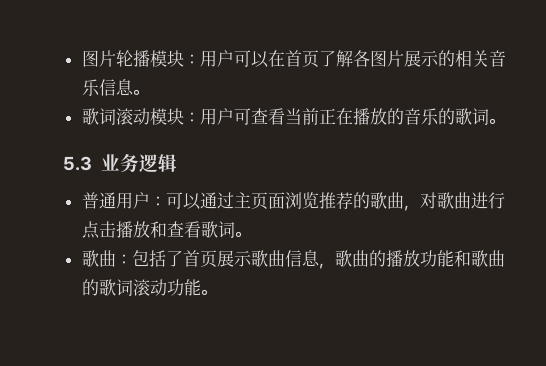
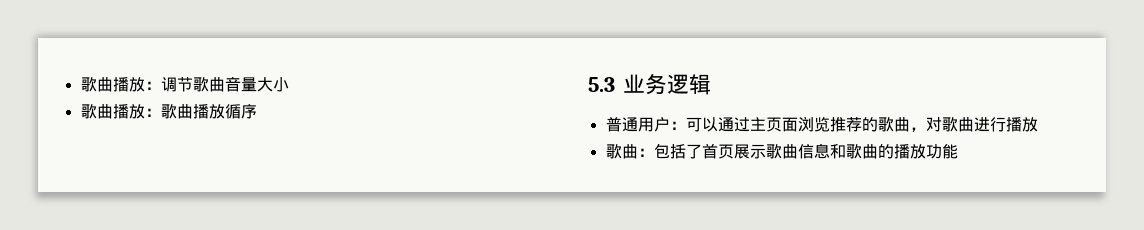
[81,50,506,68] [81,79,149,96] [81,108,505,125] 图片轮播模块：用户可以在首页了解各图片展示的相关音乐信息。 // 歌词滚动模块：用户可查看当前正在播放的音乐的歌词。 -> [80,76,289,92] [80,104,257,119] 歌曲播放：调节歌曲音量大小 // 歌曲播放：歌曲播放循序
[81,221,251,239] 点击播放和查看歌词。 -> [1005,117,1038,132] 播放
[318,263,335,269] ， -> [829,144,846,159] 和
[453,250,505,267] [81,279,217,296] 和歌曲的歌词滚动功能。 -> (958, 151) none

